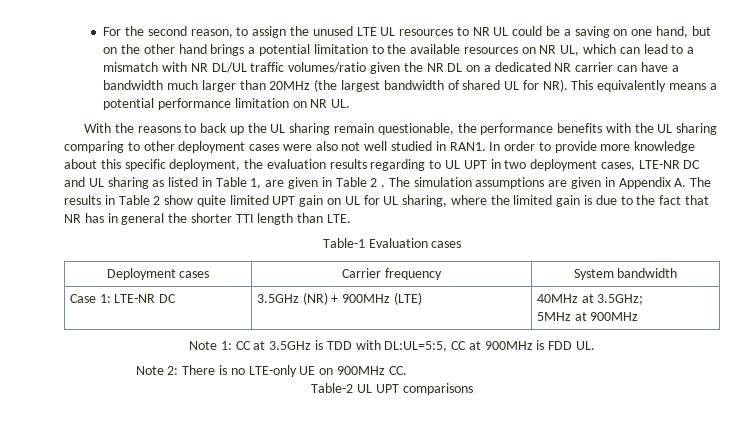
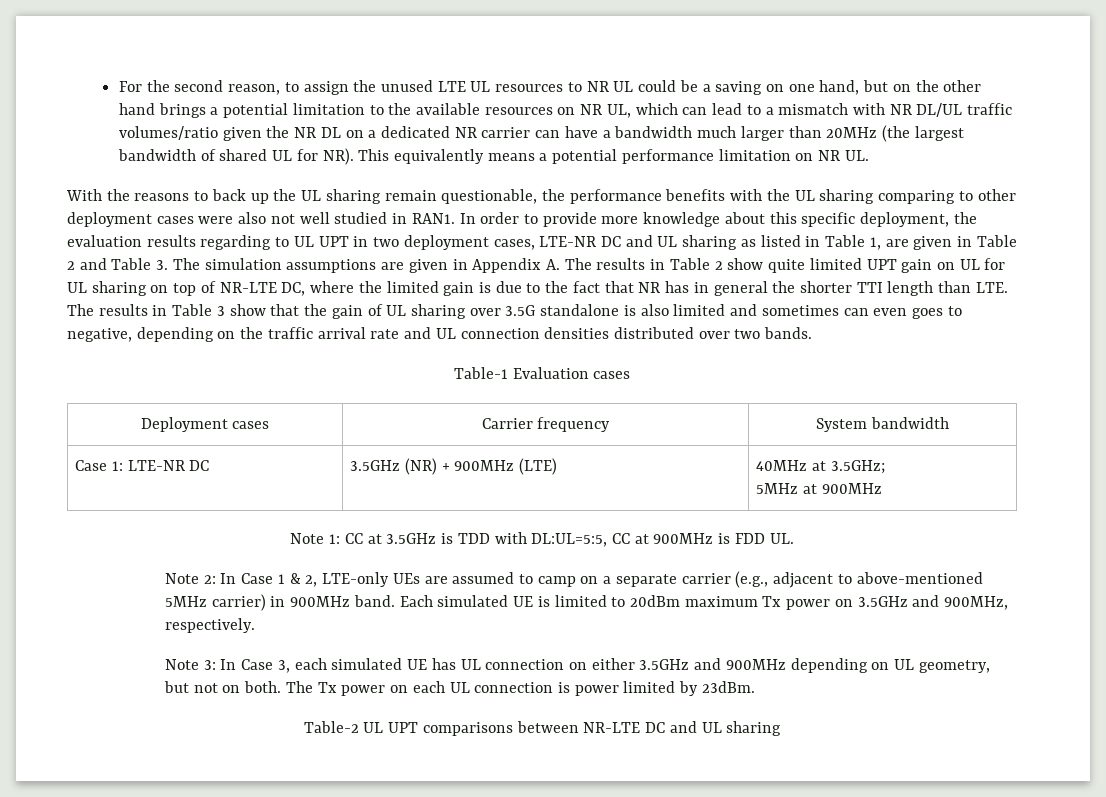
[381,185,386,187] . -> [79,258,169,270] and Table 3.
[402,195,448,207] sharing, -> [91,281,306,296] sharing on top of NR-LTE DC,
(352, 218) none -> [67,304,962,319] [67,327,813,342] The results in Table 3 show that the gain of UL sharing over 3.5G standalone is also limited and sometimes can even goes to negative, depending on the traffic arrival rate and UL connection densities distributed over two bands.
[182,365,407,377] [311,383,473,395] There is no LTE-only UE on 900MHz CC. // Table-2 UL UPT comparisons -> [220,571,983,588] [165,594,1009,611] [165,618,256,633] [165,658,990,673] [164,681,755,696] [303,721,782,736] In Case 1 & 2, LTE-only UEs are assumed to camp on a separate carrier (e.g., adjacent to above-mentioned 5MHz carrier) in 900MHz band. Each simulated UE is limited to 20dBm maximum Tx power on 3.5GHz and 900MHz, respectively. // Note 3: In Case 3, each simulated UE has UL connection on either 3.5GHz and 900MHz depending on UL geometry, but not on both. The Tx power on each UL connection is power limited by 23dBm. // Table-2 UL UPT comparisons between NR-LTE DC and UL sharing

